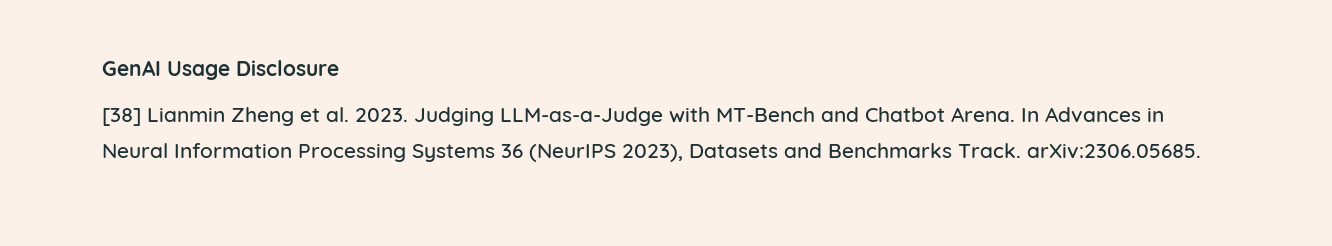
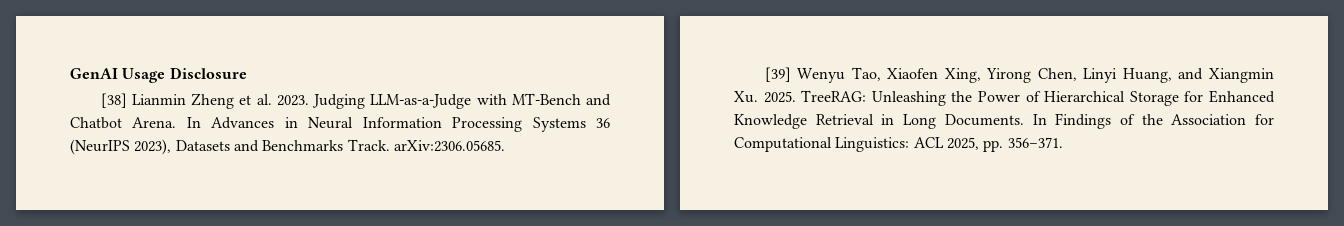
(1201, 151) none -> [764,67,1274,83] [734,90,1275,106] [734,113,1274,129] [734,137,1063,152] // [39] Wenyu Tao, Xiaofen Xing, Yirong Chen, Linyi Huang, and Xiangmin Xu. 2025. TreeRAG: Unleashing the Power of Hierarchical Storage for Enhanced Knowledge Retrieval in Long Documents. In Findings of the Association for Computational Linguistics: ACL 2025, pp. 356–371.

